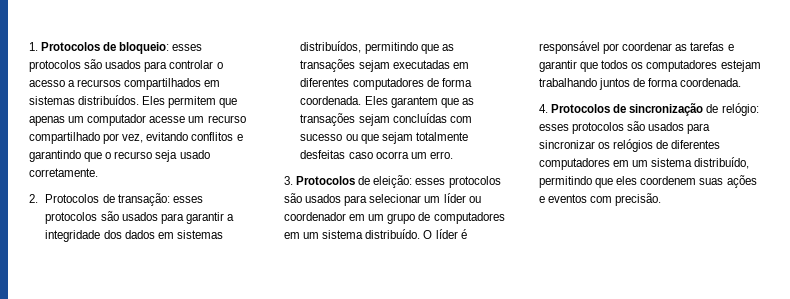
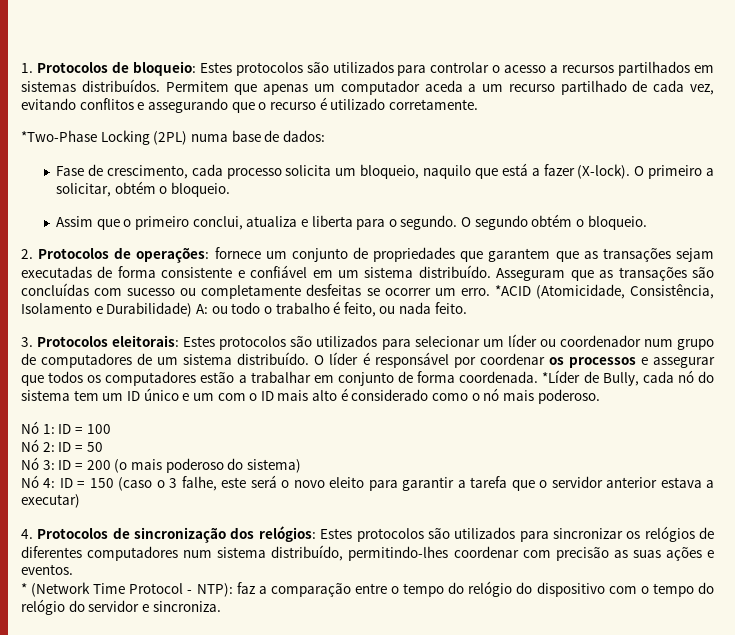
[172,44,203,51] [29,59,142,72] esses protocolos são usados -> [199,61,394,76] Estes protocolos são utilizados
[124,78,202,90] compartilhados -> [618,61,691,76] partilhados
[142,96,217,108] Eles permitem -> [165,81,229,92] Permitem
[149,115,246,123] [29,132,120,144] acesse um recurso compartilhado por -> [424,80,685,95] aceda a um recurso partilhado de cada
[29,150,81,162] garantindo -> [147,98,228,113] assegurando
[155,150,210,162] seja usado -> [319,97,386,110] é utilizado
[29,193,203,206] [45,211,234,224] [45,230,223,242] [300,41,418,54] 2. Protocolos de transação: esses protocolos são usados para garantir a integridade dos dados em sistemas distribuídos, permitindo -> [21,130,325,145] [56,163,714,179] [56,181,230,197] [56,214,647,230] [21,247,551,263] *Two-Phase Locking (2PL) numa base de dados: // Fase de crescimento, cada processo solicita um bloqueio, naquilo que está a fazer (X-lock). O primeiro a solicitar, obtém o bloqueio. // Assim que o primeiro conclui, atualiza e liberta para o segundo. O segundo obtém o bloqueio. // 2. Protocolos de operações: fornece um conjunto de propriedades que garantem
[452,62,469,69] [300,78,472,90] [300,96,474,108] [300,113,390,126] em diferentes computadores de forma coordenada. Eles garantem que as transações sejam -> [97,265,715,281] de forma consistente e confiável em um sistema distribuído. Asseguram que as transações são
[360,132,468,144] [300,150,453,159] que sejam totalmente desfeitas caso ocorra um erro. -> [201,284,714,299] [21,301,467,317] completamente desfeitas se ocorrer um erro. *ACID (Atomicidade, Consistência, Isolamento e Durabilidade) A: ou todo o trabalho é feito, ou nada feito.
[358,175,501,188] [284,193,342,203] de eleição: esses protocolos são usados -> [112,335,378,350] eleitorais: Estes protocolos são utilizados
[349,214,385,221] em um -> [643,339,673,347] num
[284,232,300,239] em -> [137,353,153,365] de
[675,42,734,51] [539,60,761,72] [539,78,742,90] as tarefas e garantir que todos os computadores estejam trabalhando juntos de forma coordenada. -> [548,357,716,368] [21,370,715,386] [21,388,600,404] [21,421,111,434] [21,439,103,452] [21,457,301,473] [21,475,714,491] [21,494,80,508] os processos e assegurar que todos os computadores estão a trabalhar em conjunto de forma coordenada. *Líder de Bully, cada nó do sistema tem um ID único e um com o ID mais alto é considerado como o nó mais poderoso. // Nó 1: ID = 100 // Nó 2: ID = 50 // Nó 3: ID = 200 (o mais poderoso do sistema) // Nó 4: ID = 150 (caso o 3 falhe, este será o novo eleito para garantir a tarefa que o servidor anterior estava a executar)
[706,103,759,116] [539,121,685,134] de relógio: esses protocolos são usados -> [230,526,516,542] dos relógios: Estes protocolos são utilizados
[613,157,750,169] [539,175,757,188] [539,193,662,206] em um sistema distribuído, permitindo que eles coordenem suas ações e eventos com precisão. -> [183,545,715,561] [21,564,73,575] [21,581,714,597] [21,599,221,615] num sistema distribuído, permitindo-lhes coordenar com precisão as suas ações e eventos. // * (Network Time Protocol - NTP): faz a comparação entre o tempo do relógio do dispositivo com o tempo do relógio do servidor e sincroniza.

